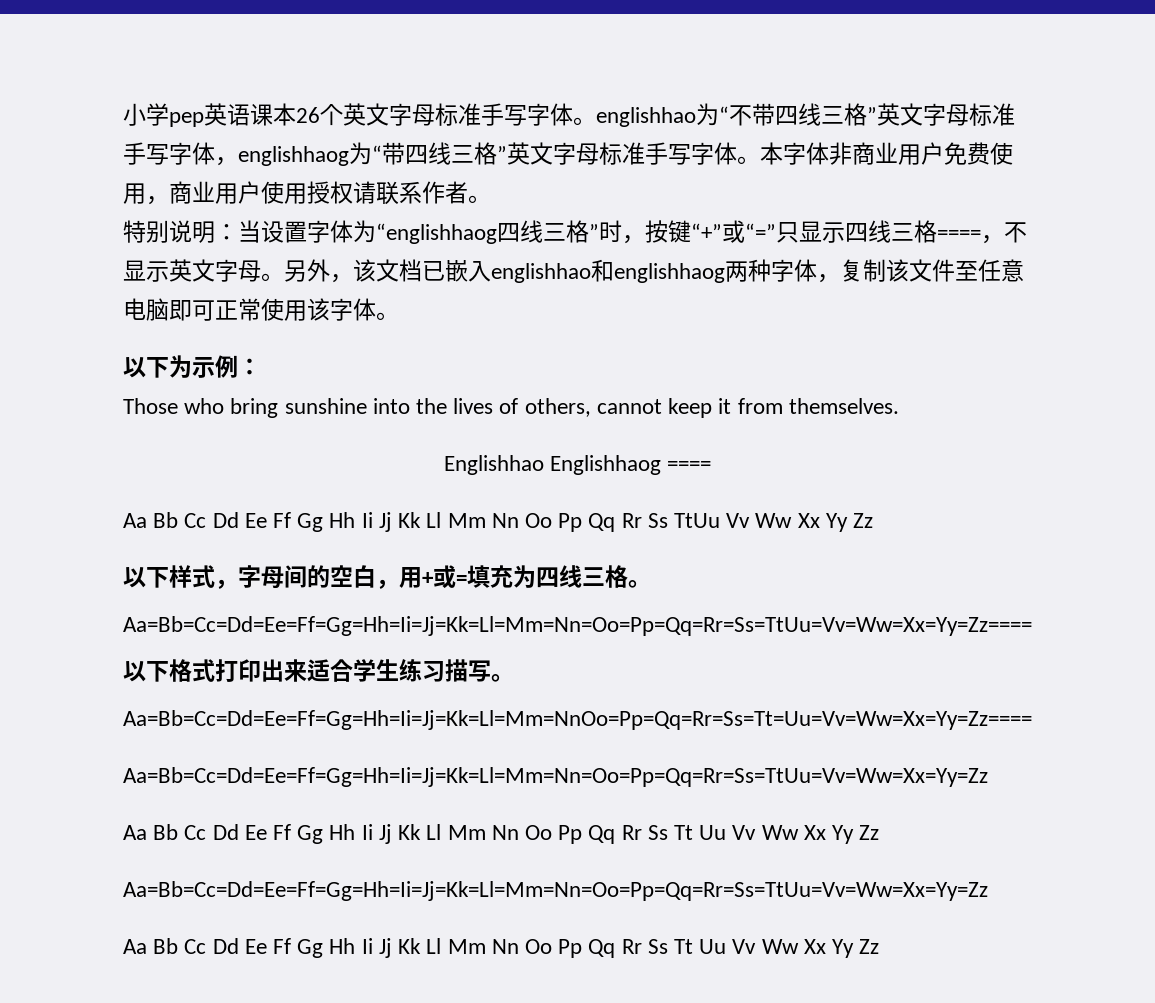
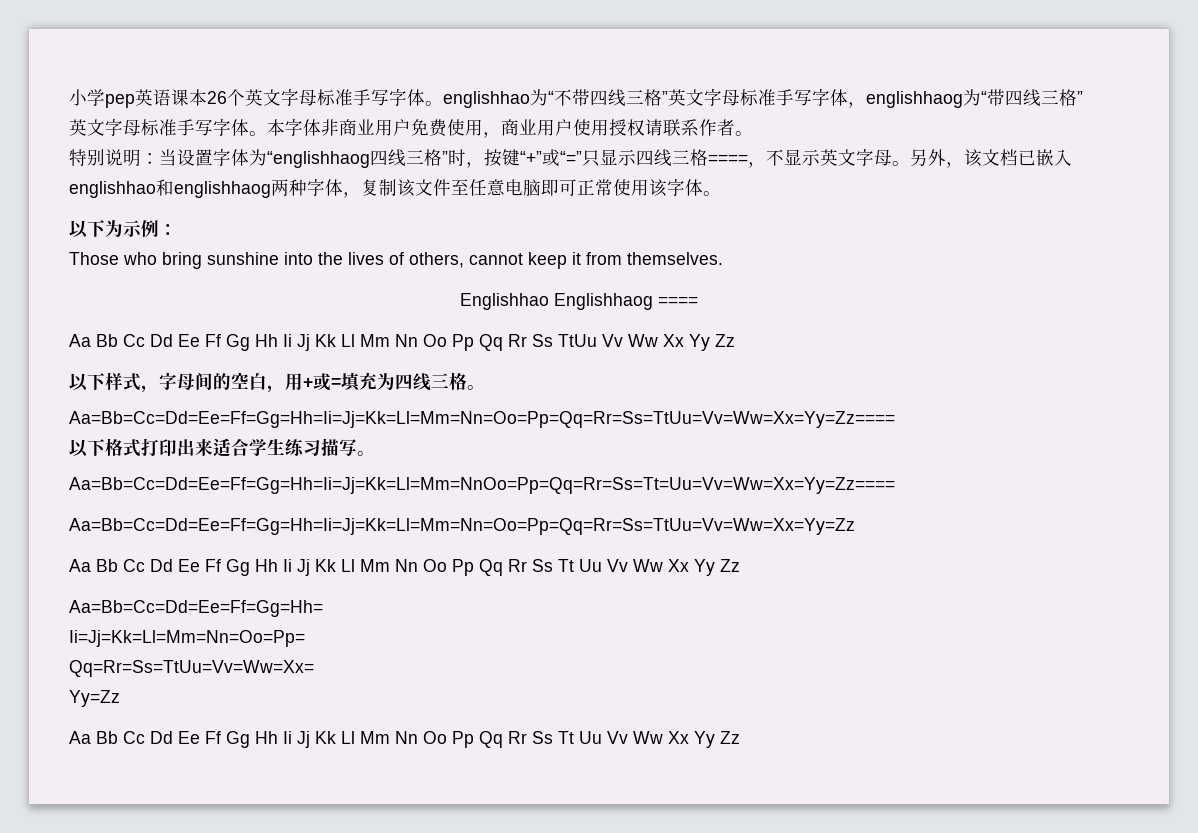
[123,881,988,901] Aa=Bb=Cc=Dd=Ee=Ff=Gg=Hh=Ii=Jj=Kk=Ll=Mm=Nn=Oo=Pp=Qq=Rr=Ss=TtUu=Vv=Ww=Xx=Yy=Zz -> [69,600,323,617] [69,630,305,647] [69,660,314,677] [69,690,120,707] Aa=Bb=Cc=Dd=Ee=Ff=Gg=Hh= // Ii=Jj=Kk=Ll=Mm=Nn=Oo=Pp= // Qq=Rr=Ss=TtUu=Vv=Ww=Xx= // Yy=Zz

